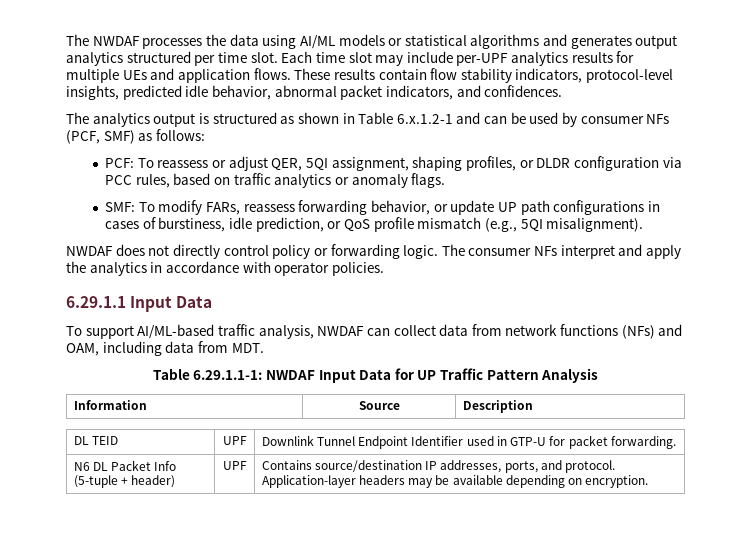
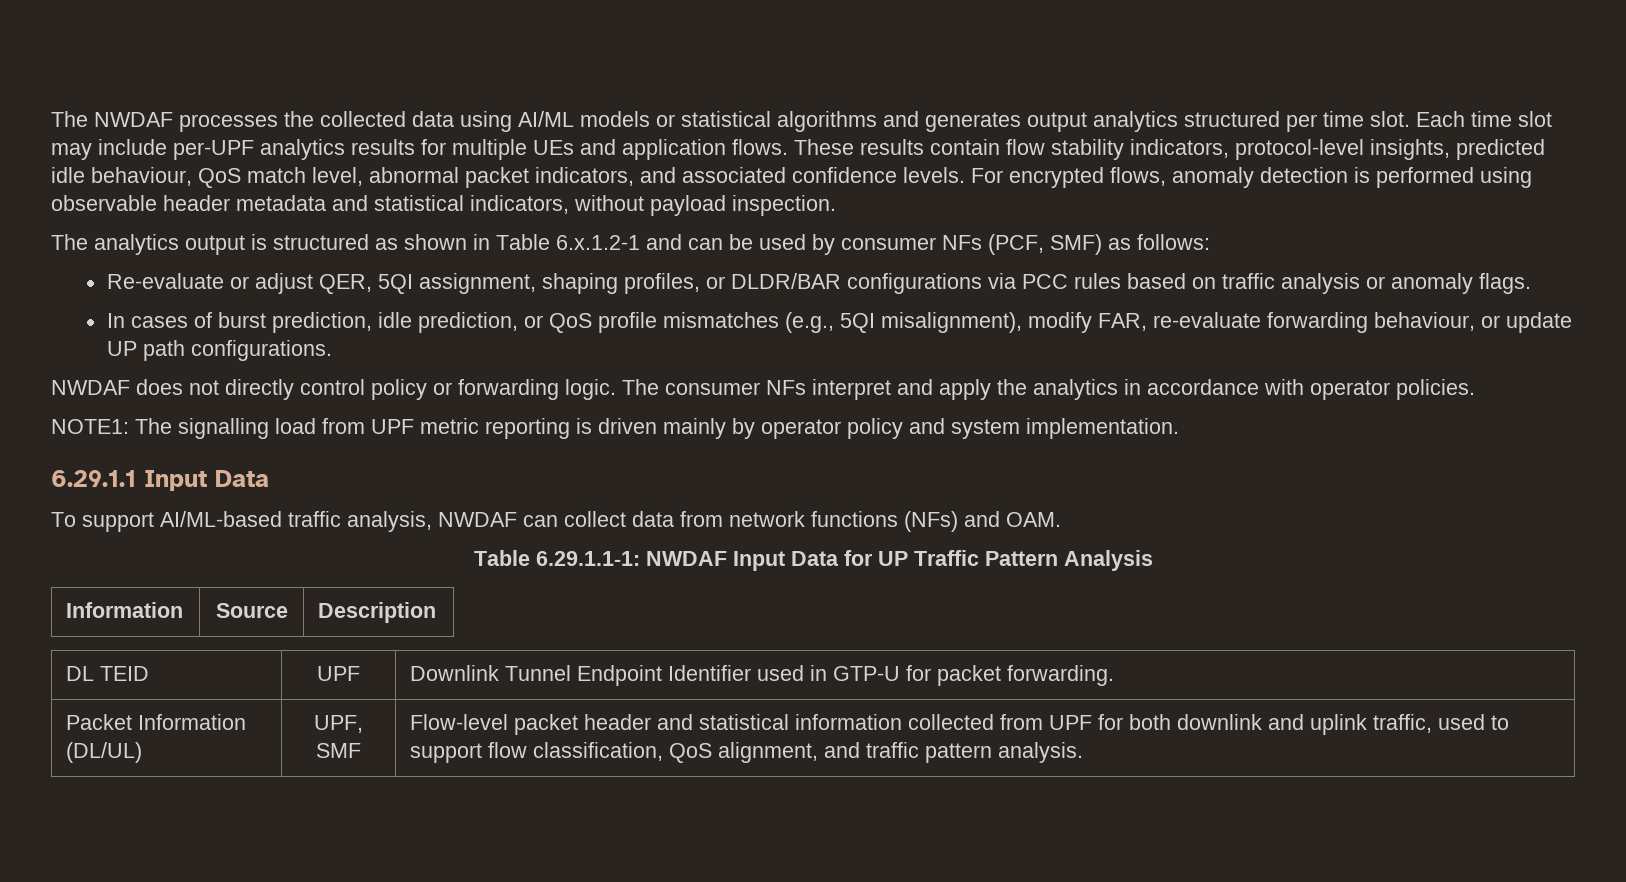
(226, 40) none -> [320,111,406,127] collected
[211,85,563,100] behavior, abnormal packet indicators, and confidences. -> [91,167,1532,188] [51,195,836,216] behaviour, QoS match level, abnormal packet indicators, and associated confidence levels. For encrypted flows, anomaly detection is performed using observable header metadata and statistical indicators, without payload inspection.
[105,158,209,168] PCF: To reassess -> [106,273,224,289] Re-evaluate
[536,156,659,171] DLDR configuration -> [730,273,982,294] DLDR/BAR configurations
[135,174,170,188] rules, -> [1073,273,1121,289] rules
[274,174,332,188] analytics -> [1280,273,1360,294] analysis
[105,200,660,215] [105,217,226,232] SMF: To modify FARs, reassess forwarding behavior, or update UP path configurations in cases of burstiness, -> [106,312,372,333] In cases of burst prediction,
[417,217,482,229] mismatch -> [662,312,779,328] mismatches
[546,218,644,232] misalignment). -> [880,312,1572,333] [106,340,332,361] misalignment), modify FAR, re-evaluate forwarding behaviour, or update UP path configurations.
(384, 269) none -> [51,418,1179,439] // NOTE1: The signalling load from UPF metric reporting is driven mainly by operator policy and system implementation.
[66,341,264,356] OAM, including data from MDT. -> [1006,512,1061,527] OAM.
[73,460,177,471] [73,475,176,488] [222,461,247,470] [261,460,616,473] [261,475,649,488] N6 DL Packet Info (5-tuple + header) | UPF | Contains source/destination IP addresses, ports, and protocol. Application-layer headers may be available depending on encryption. -> [66,714,247,730] [66,742,143,763] [314,715,363,733] [316,743,361,758] [410,714,1510,735] [410,742,1084,763] Packet Information (DL/UL) | UPF, SMF | Flow-level packet header and statistical information collected from UPF for both downlink and uplink traffic, used to support flow classification, QoS alignment, and traffic pattern analysis.

